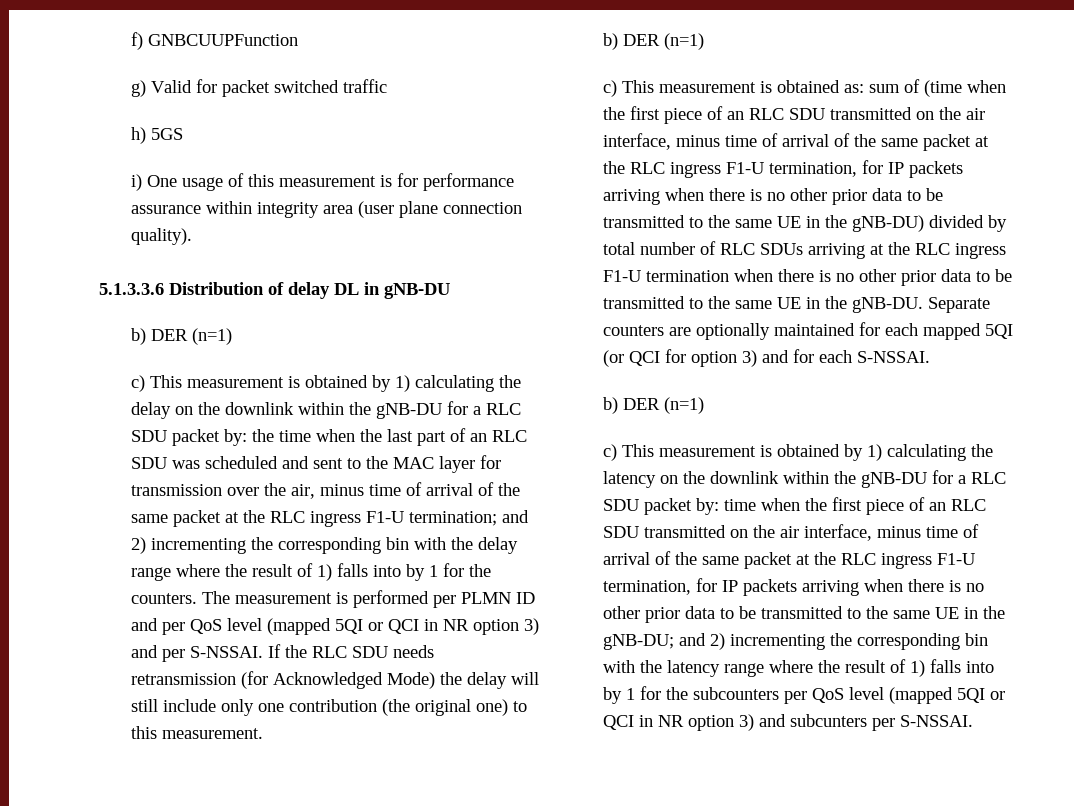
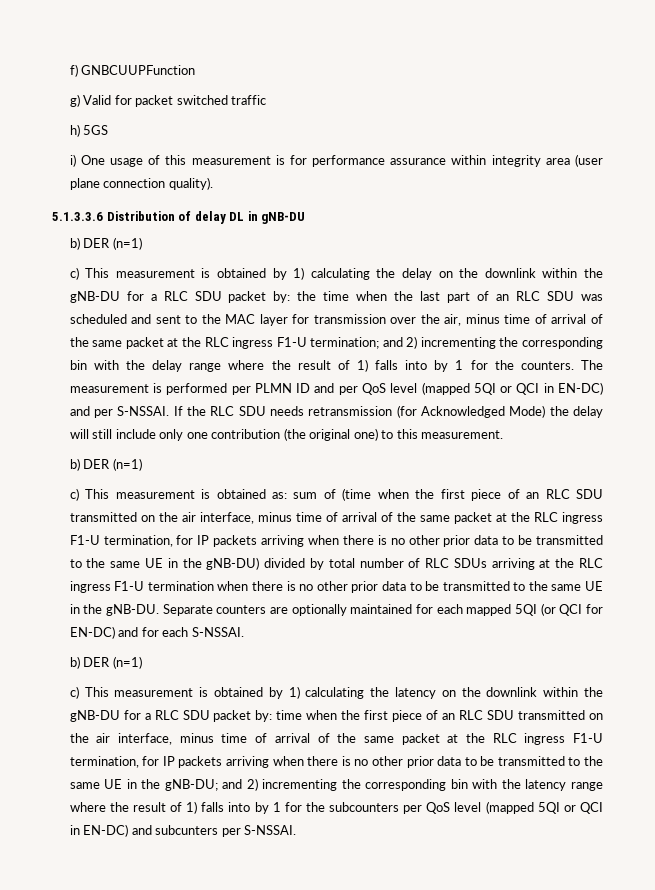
[442,618,539,635] NR option 3) -> [558,382,603,395] EN-DC)
[690,350,757,367] option 3) -> [69,626,115,639] EN-DC)
[657,714,754,731] NR option 3) -> [83,824,129,837] EN-DC)

